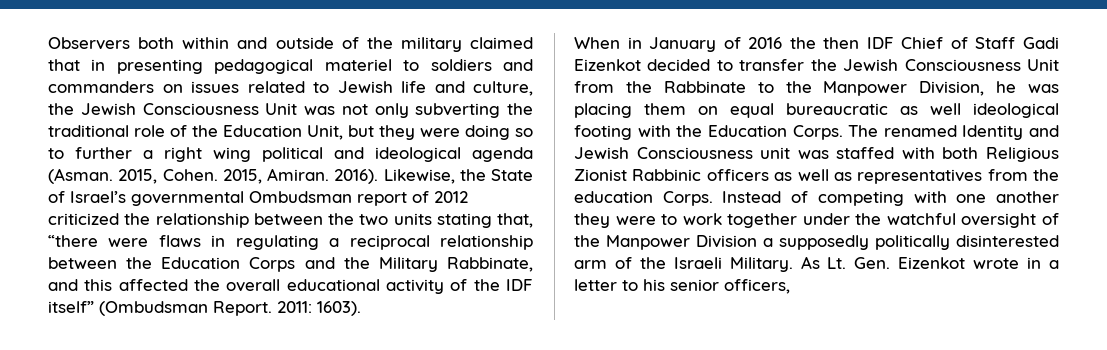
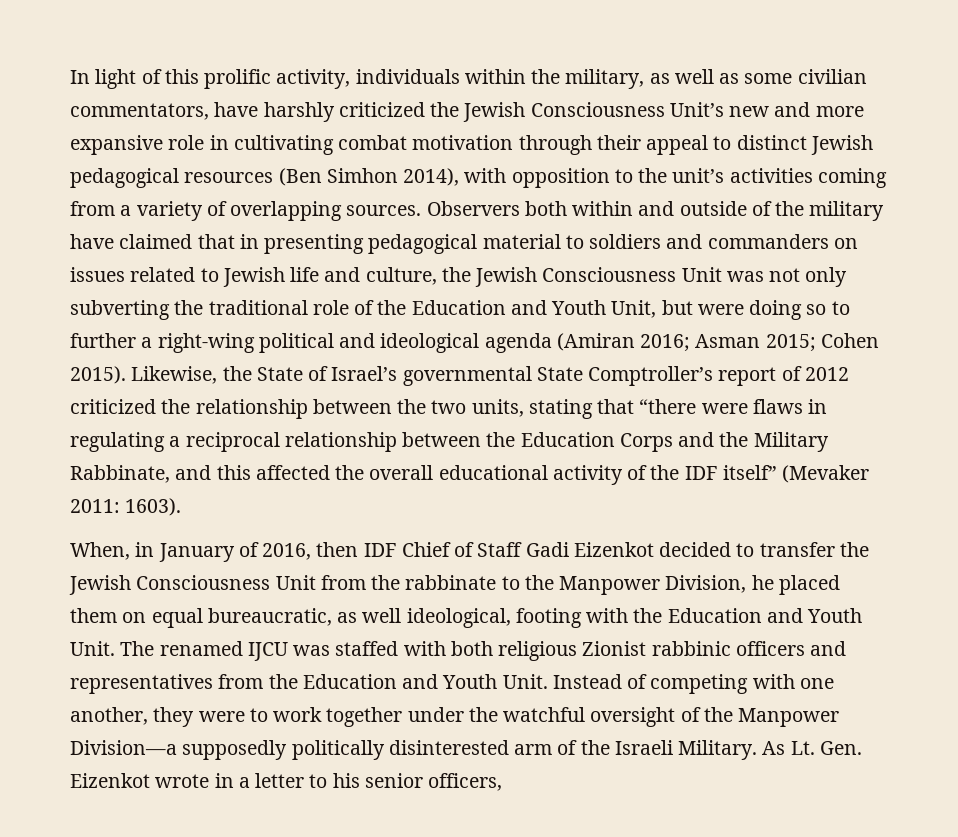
(48, 43) none -> [70,69,867,89] [70,102,864,122] [70,135,873,155] [70,168,887,188] [70,201,422,221] In light of this prolific activity, individuals within the military, as well as some civilian commentators, have harshly criticized the Jewish Consciousness Unit’s new and more expansive role in cultivating combat motivation through their appeal to distinct Jewish pedagogical resources (Ben Simhon 2014), with opposition to the unit’s activities coming from a variety of overlapping sources.
(462, 44) none -> [70,234,114,249] have
[324,59,392,71] materiel -> [482,234,561,249] material
(302, 131) none -> [510,300,607,315] and Youth
[379,125,415,140] they -> (693, 307) none
[164,147,251,162] right wing -> [157,333,255,353] right-wing
[48,168,379,184] (Asman. 2015, Cohen. 2015, Amiran. 2016). -> [556,333,879,352] [70,366,126,384] (Amiran 2016; Asman 2015; Cohen 2015).
[249,191,352,203] Ombudsman -> [536,366,714,386] State Comptroller’s
[393,213,533,228] units stating that, -> [471,399,635,419] units, stating that
[99,301,272,316] (Ombudsman Report. -> [782,465,870,483] (Mevaker
[574,37,620,49] When -> [70,542,130,560] When,
[748,37,816,49] 2016 the -> [262,543,312,560] 2016,
[663,81,746,93] Rabbinate -> [405,575,497,590] rabbinate
[1028,84,1059,93] [574,103,632,118] was placing -> [778,575,840,595] placed
[786,103,1059,118] bureaucratic as well ideological -> [207,608,511,628] bureaucratic, as well ideological,
[792,125,1059,140] [574,147,1059,162] [574,169,1059,184] [574,191,713,206] Corps. The renamed Identity and Jewish Consciousness unit was staffed with both Religious Zionist Rabbinic officers as well as representatives from the education Corps. -> [766,608,863,623] [70,641,847,661] [70,674,548,694] and Youth Unit. The renamed IJCU was staffed with both religious Zionist rabbinic officers and representatives from the Education and Youth Unit.
[996,191,1059,203] another -> [70,707,148,725] another,
[696,235,773,248] Division a -> [70,740,177,755] Division—a

